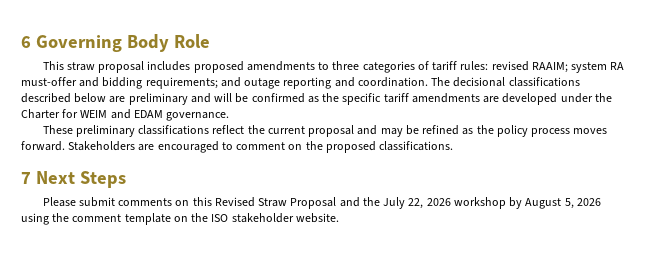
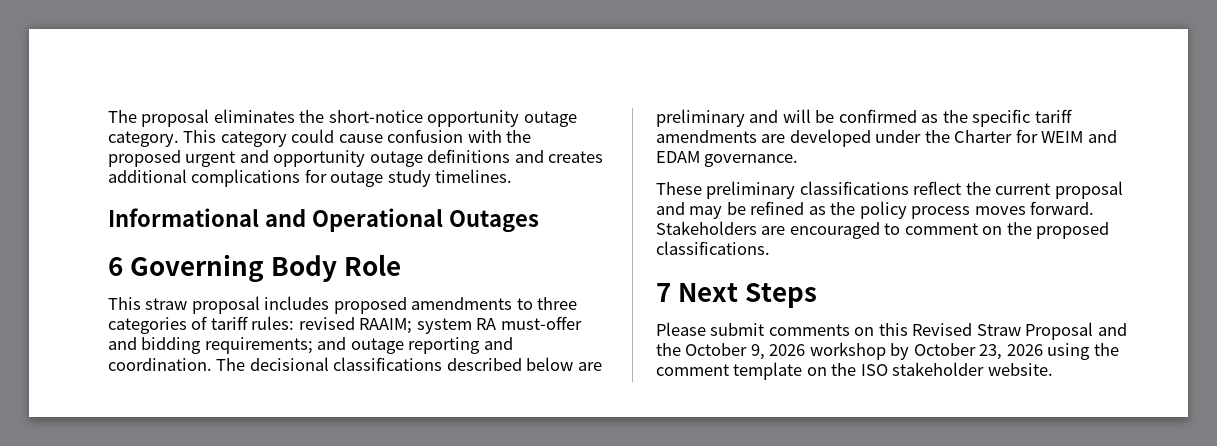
(21, 42) none -> [108,109,577,127] [108,129,532,147] [108,149,604,167] [108,169,513,187] [108,208,539,233] The proposal eliminates the short-notice opportunity outage category. This category could cause confusion with the proposed urgent and opportunity outage definitions and creates additional complications for outage study timelines. // Informational and Operational Outages //
[383,197,424,209] July 22, -> [685,343,765,360] October 9,
[525,198,574,209] August 5, -> [913,343,1003,360] October 23,

